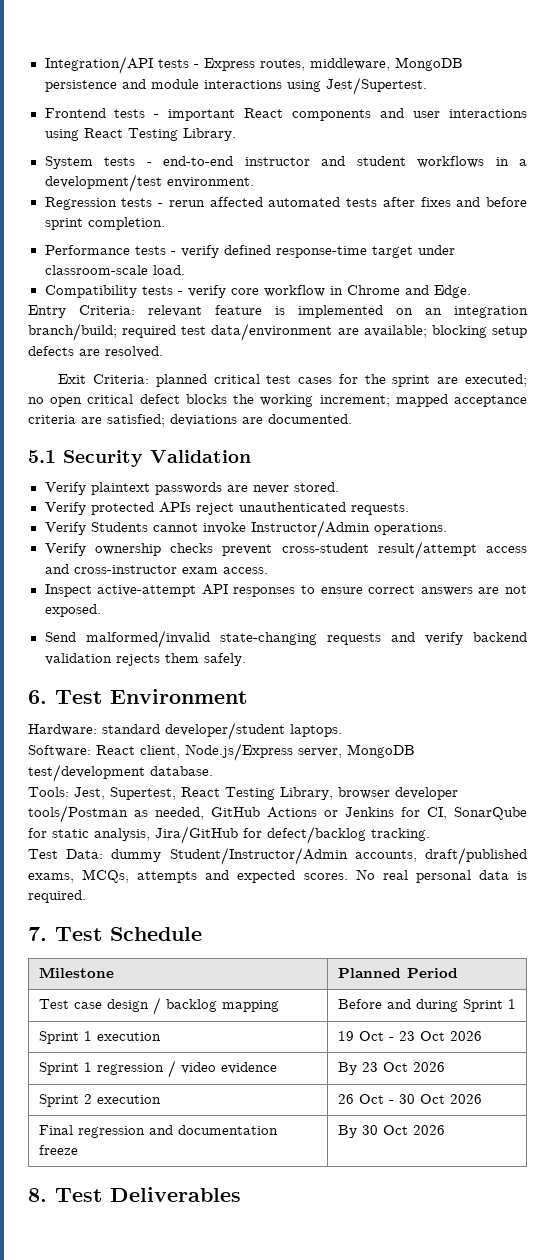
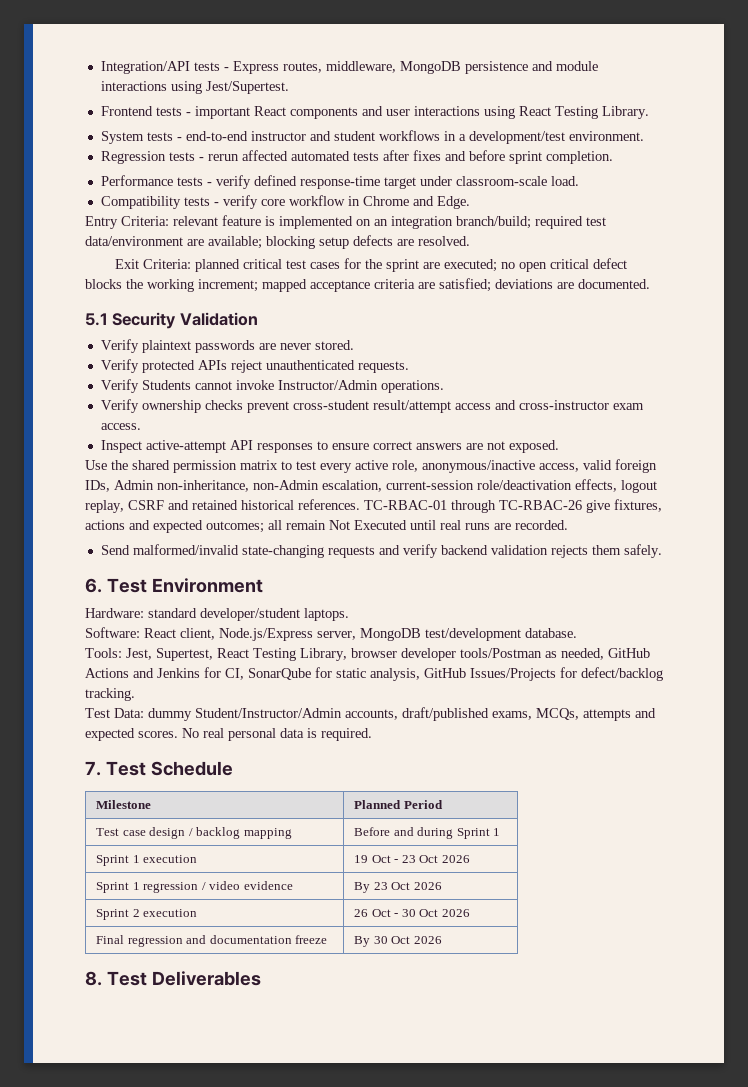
(101, 610) none -> [85,459,657,473] [85,479,657,493] [85,499,662,513] [85,520,568,533] // Use the shared permission matrix to test every active role, anonymous/inactive access, valid foreign IDs, Admin non-inheritance, non-Admin escalation, current-session role/deactivation effects, logout replay, CSRF and retained historical references. TC-RBAC-01 through TC-RBAC-26 give fixtures, actions and expected outcomes; all remain Not Executed until real runs are recorded.
[324,810,338,817] or -> [133,668,154,678] and
[155,826,238,844] Jira/GitHub -> [424,668,556,681] GitHub Issues/Projects

